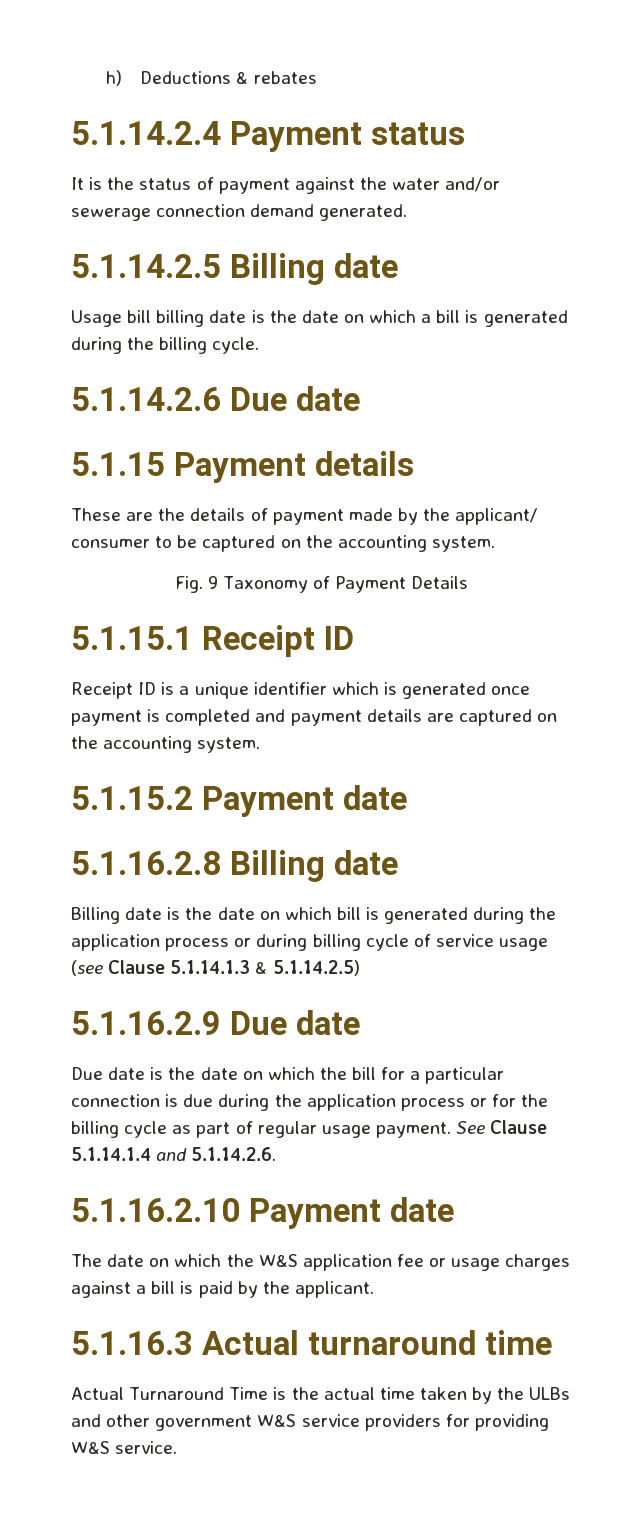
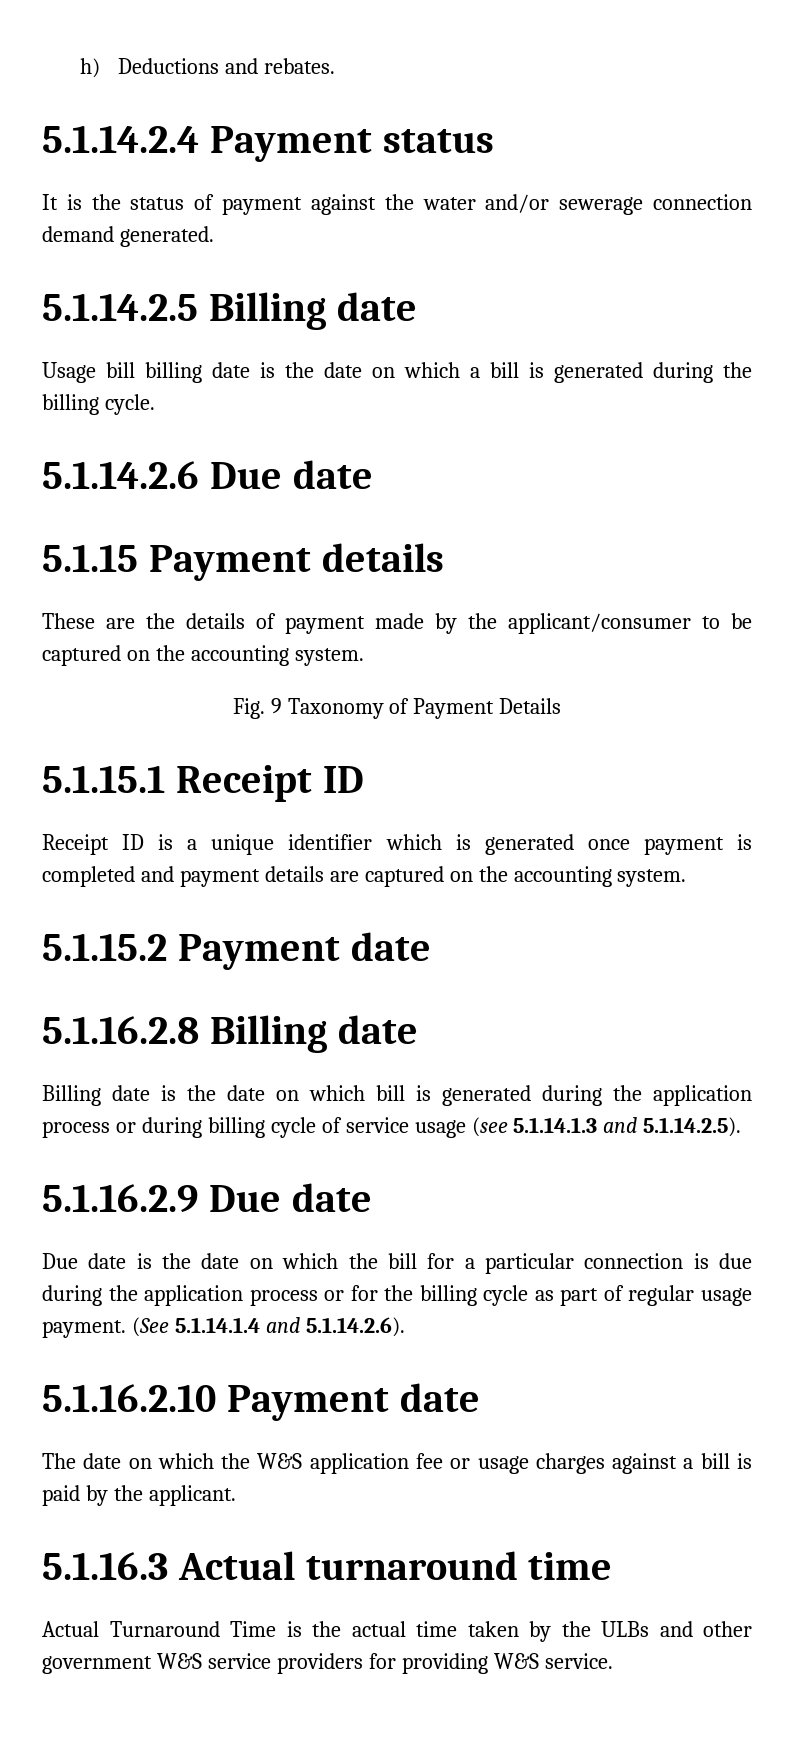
[236,71,317,84] & rebates -> [224,58,335,74] and rebates.
[455,508,539,525] [71,539,150,548] applicant/ consumer -> [508,613,691,634] applicant/consumer
[108,960,360,976] Clause 5.1.14.1.3 & 5.1.14.2.5) -> [513,1117,742,1137] 5.1.14.1.3 and 5.1.14.2.5).
[456,1120,548,1134] See Clause -> [131,1317,169,1337] (See
[191,1147,277,1161] 5.1.14.2.6. -> [305,1317,405,1337] 5.1.14.2.6).

